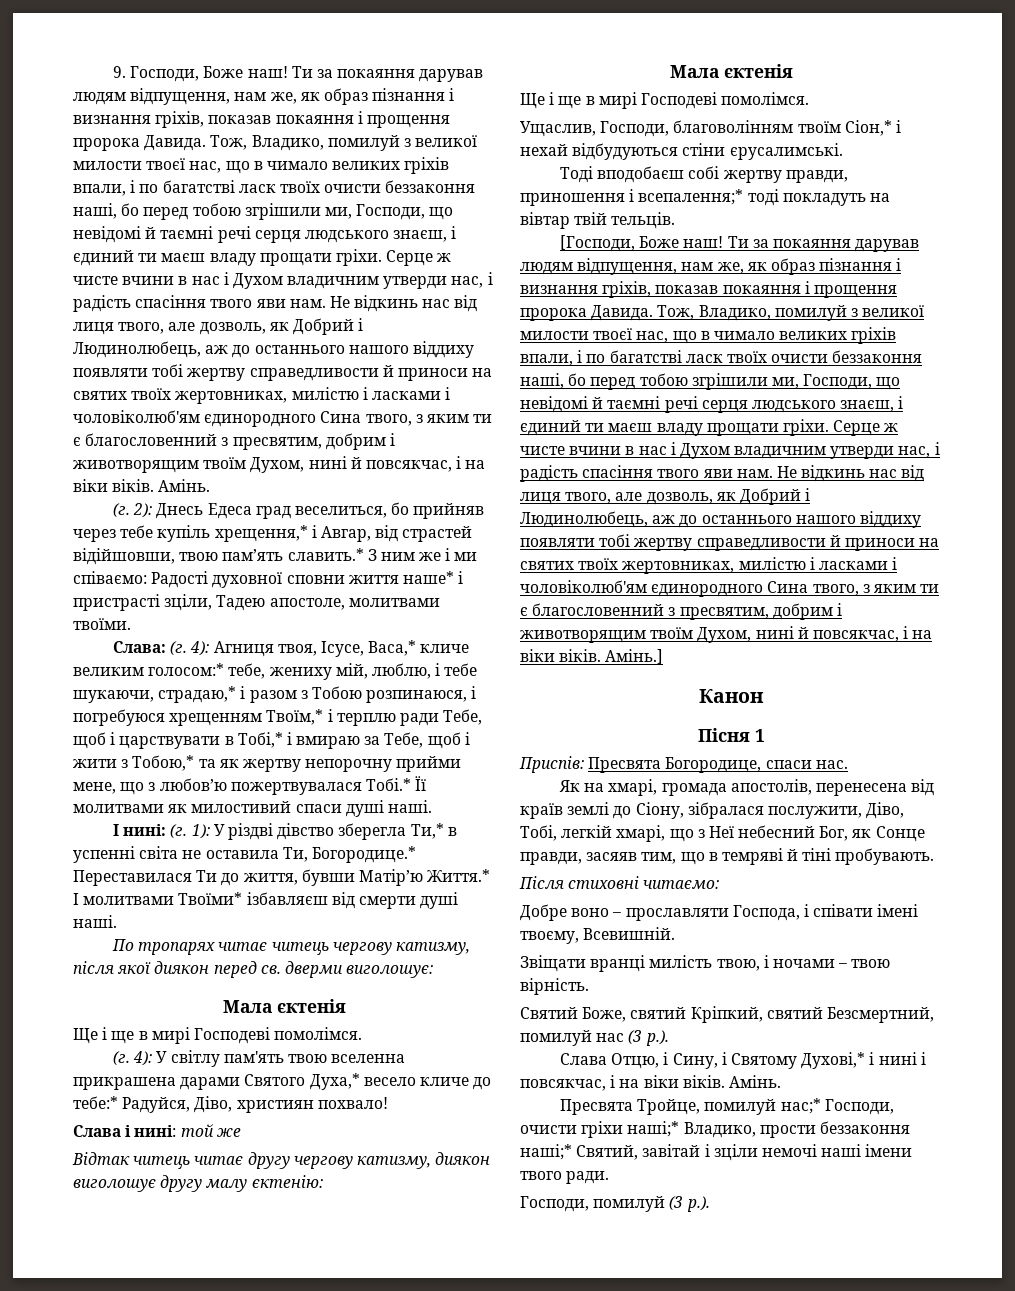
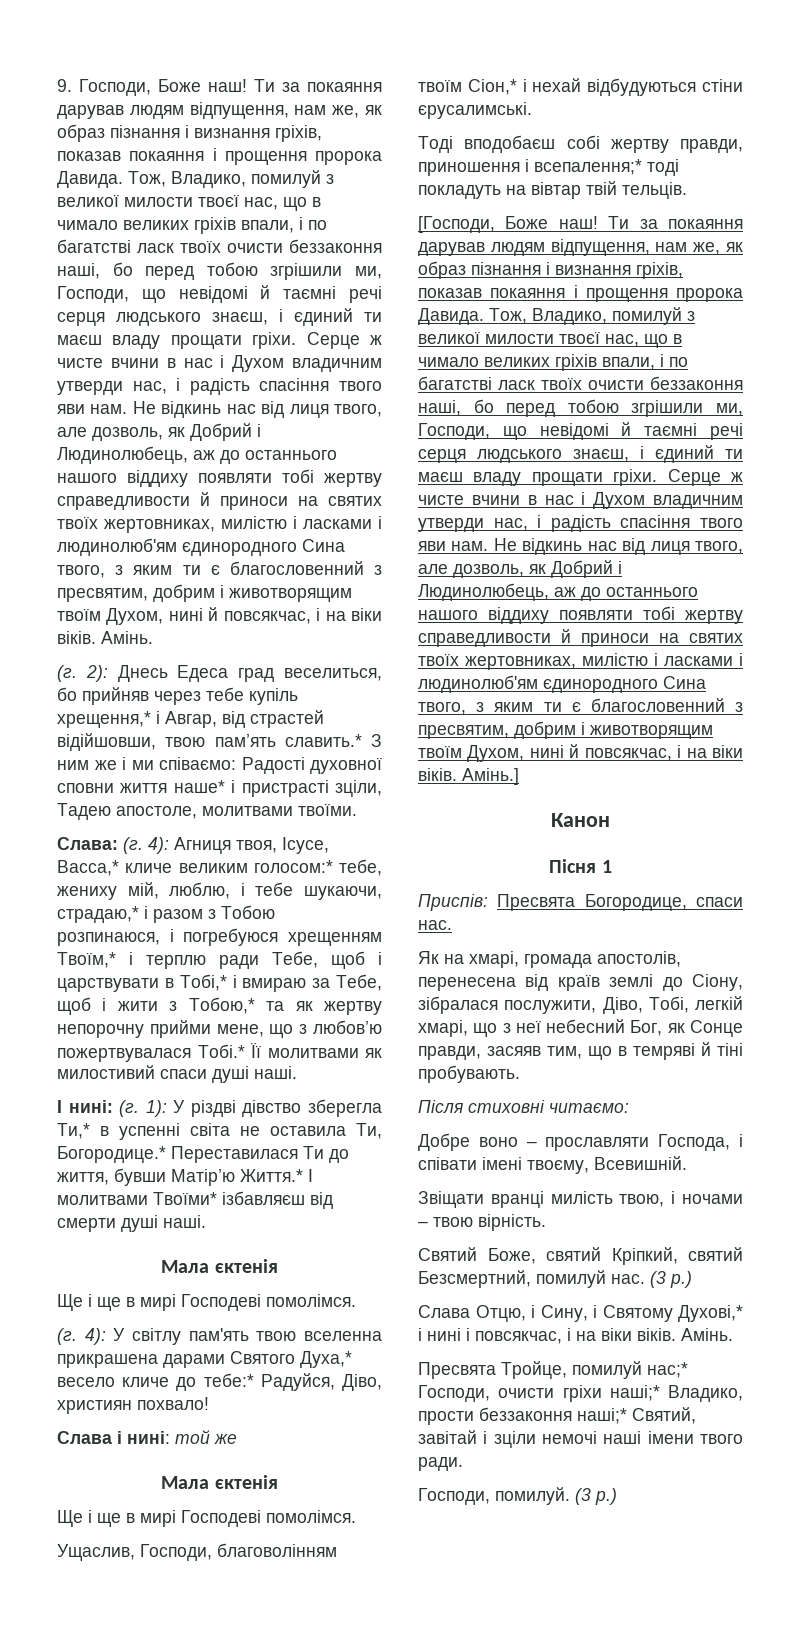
[73,410,200,423] чоловіколюб'ям -> [57,538,177,556] людинолюб'ям
[368,640,417,656] Васа,* -> [57,860,119,876] Васса,*
[112,939,470,955] [73,961,434,978] // По тропарях читає читець чергову катизму, після якої диякон перед св. дверми виголошує: -> (206, 1221) none
[72,1152,491,1169] [73,1175,323,1192] // Відтак читець читає другу чергову катизму, диякон виголошує другу малу єктенію: -> (237, 1439) none
[520,580,647,593] чоловіколюб'ям -> [418,675,538,693] людинолюб'ям
[708,826,734,838] Неї -> [515,1020,541,1033] неї
[596,1030,669,1046] нас (3 р.). -> [611,1271,692,1288] нас. (3 р.)
[593,1196,710,1212] помилуй (3 р.). -> [495,1487,617,1505] помилуй. (3 р.)

